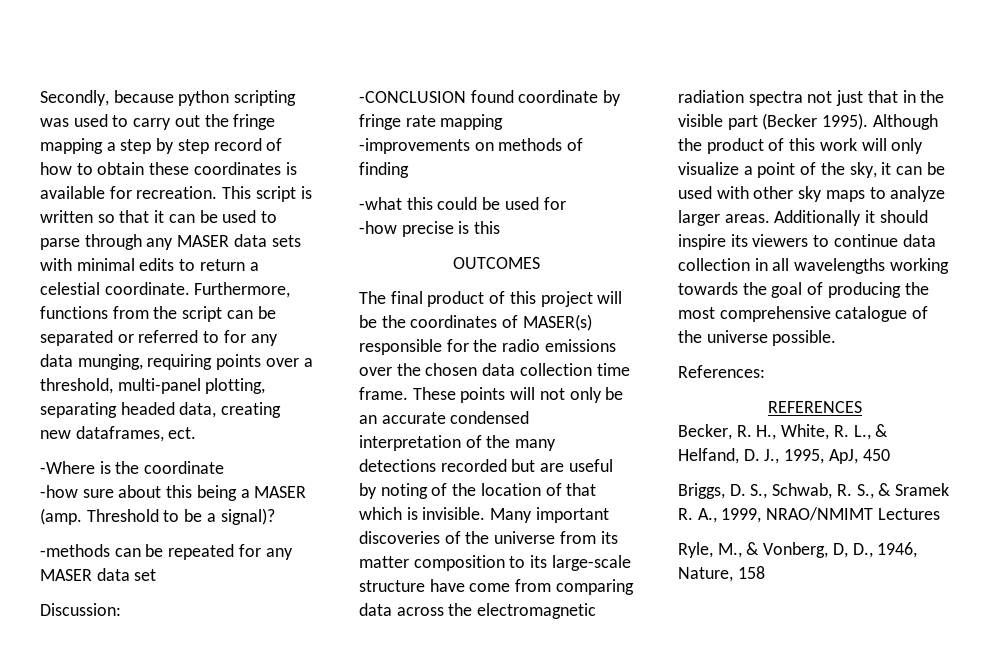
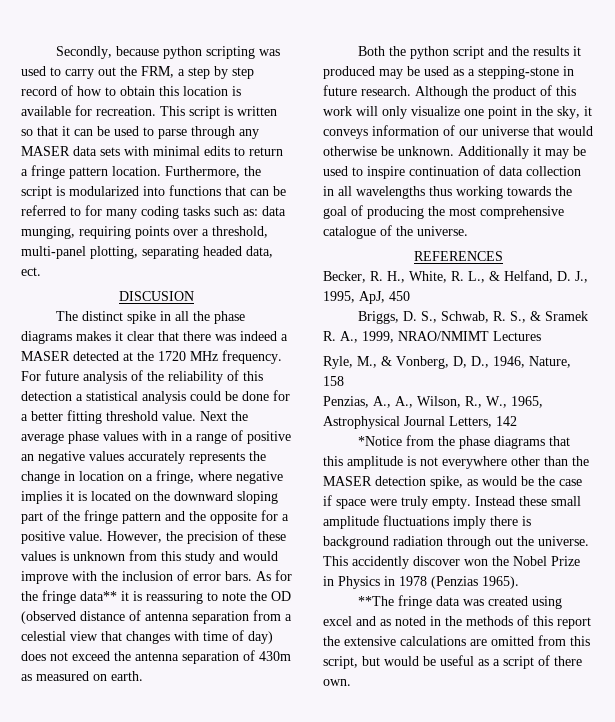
[233,114,276,130] [40,138,103,154] fringe mapping -> [141,66,174,78] FRM,
[149,162,281,175] these coordinates -> [159,86,228,96] this location
[40,282,291,298] [40,306,276,322] [40,330,278,346] celestial coordinate. Furthermore, functions from the script can be separated or referred to for any -> [31,165,261,179] [21,185,286,199] [21,205,258,219] fringe pattern location. Furthermore, the script is modularized into functions that can be referred to for many coding tasks such as:
[221,402,282,418] [40,426,197,442] [40,461,225,474] [40,485,307,501] [40,508,275,525] [40,544,293,560] [40,568,157,581] [40,603,121,616] [359,90,622,106] [359,114,504,130] [359,138,584,154] [359,162,409,178] [359,197,433,210] creating new dataframes, ect. // -Where is the coordinate // -how sure about this being a MASER (amp. Threshold to be a signal)? // -methods can be repeated for any MASER data set // Discussion: // -CONCLUSION found coordinate by fringe rate mapping // -improvements on methods of finding // -what this -> [21,267,41,276] [119,291,194,301] [56,311,246,324] [21,331,288,344] [21,350,282,364] [21,370,263,384] [21,391,186,404] ect. // DISCUSION // The distinct spike in all the phase diagrams makes it clear that there was indeed a MASER detected at the 1720 MHz frequency. For future analysis of the reliability of this detection a statistical analysis
[504,197,566,210] [359,221,501,237] [452,257,540,269] [359,291,623,307] [359,314,592,331] [359,339,616,355] [359,363,630,376] [359,387,624,403] [359,411,530,424] [359,435,557,451] [359,459,613,472] [359,483,597,499] [359,507,609,523] [359,531,618,544] [359,555,631,571] [359,579,634,595] [359,603,597,619] [678,90,945,106] [678,113,869,130] used for // -how precise is this // OUTCOMES // The final product of this project will be the coordinates of MASER(s) responsible for the radio emissions over the chosen data collection time frame. These points will not only be an accurate condensed interpretation of the many detections recorded but are useful by noting of the location of that which is invisible. Many important discoveries of the universe from its matter composition to its large-scale structure have come from comparing data across the electromagnetic radiation spectra not just that in the visible part (Becker 1995). -> [242,390,290,401] [21,410,248,424] [21,430,291,444] [21,451,266,464] [21,470,283,484] [21,491,278,504] [21,510,289,524] [21,530,286,544] [21,550,278,564] [21,570,292,584] [21,590,291,604] [21,610,292,624] [21,630,273,644] [21,650,291,664] [21,671,143,681] [358,46,582,59] [323,66,574,79] [323,85,411,96] done for a better fitting threshold value. Next the average phase values with in a range of positive an negative values accurately represents the change in location on a fringe, where negative implies it is located on the downward sloping part of the fringe pattern and the opposite for a positive value. However, the precision of these values is unknown from this study and would improve with the inclusion of error bars. As for the fringe data** it is reassuring to note the OD (observed distance of antenna separation from a celestial view that changes with time of day) does not exceed the antenna separation of 430m as measured on earth. // Both the python script and the results it produced may be used as a stepping-stone in future research.
[743,162,945,178] [678,186,946,202] [678,210,928,226] [678,234,898,250] a point of the sky, it can be used with other sky maps to analyze larger areas. Additionally it should inspire its viewers to continue -> [464,106,592,119] [323,125,593,139] [323,146,586,159] [323,165,495,179] one point in the sky, it conveys information of our universe that would otherwise be unknown. Additionally it may be used to inspire continuation of
(886, 266) none -> [429,186,452,196] thus
[706,330,837,346] [678,365,765,378] universe possible. // References: -> [417,226,468,236] universe.
(765, 572) none -> [323,396,543,408] [323,416,517,429] [358,435,571,449] [323,456,589,469] [323,476,582,489] [323,495,581,509] [323,515,531,529] [323,536,589,549] [323,556,580,569] [323,576,519,589] [358,595,563,609] [323,615,591,629] [323,635,590,646] [323,655,582,669] [323,679,351,686] // Penzias, A., A., Wilson, R., W., 1965, Astrophysical Journal Letters, 142 // *Notice from the phase diagrams that this amplitude is not everywhere other than the MASER detection spike, as would be the case if space were truly empty. Instead these small amplitude fluctuations imply there is background radiation through out the universe. This accidently discover won the Nobel Prize in Physics in 1978 (Penzias 1965). // **The fringe data was created using excel and as noted in the methods of this report the extensive calculations are omitted from this script, but would be useful as a script of there own.

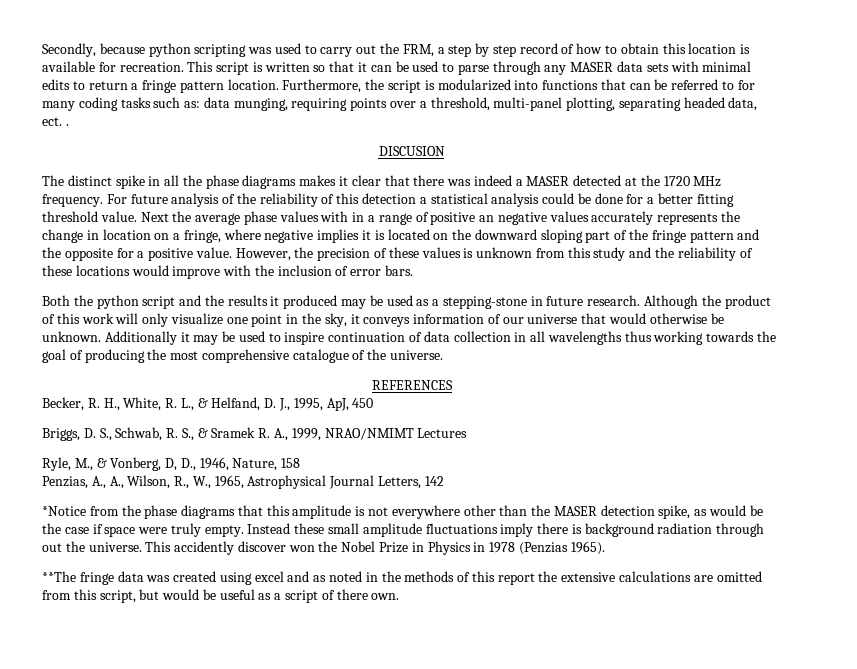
(41, 271) none -> [65,124,69,126] .
(239, 556) none -> [655,247,753,261] [42,265,130,276] the reliability of these locations
[256,570,292,581] [21,590,291,604] [21,610,292,624] [21,630,273,644] [21,650,291,664] [21,671,143,681] As for the fringe data** it is reassuring to note the OD (observed distance of antenna separation from a celestial view that changes with time of day) does not exceed the antenna separation of 430m as measured on earth. -> (414, 270) none

